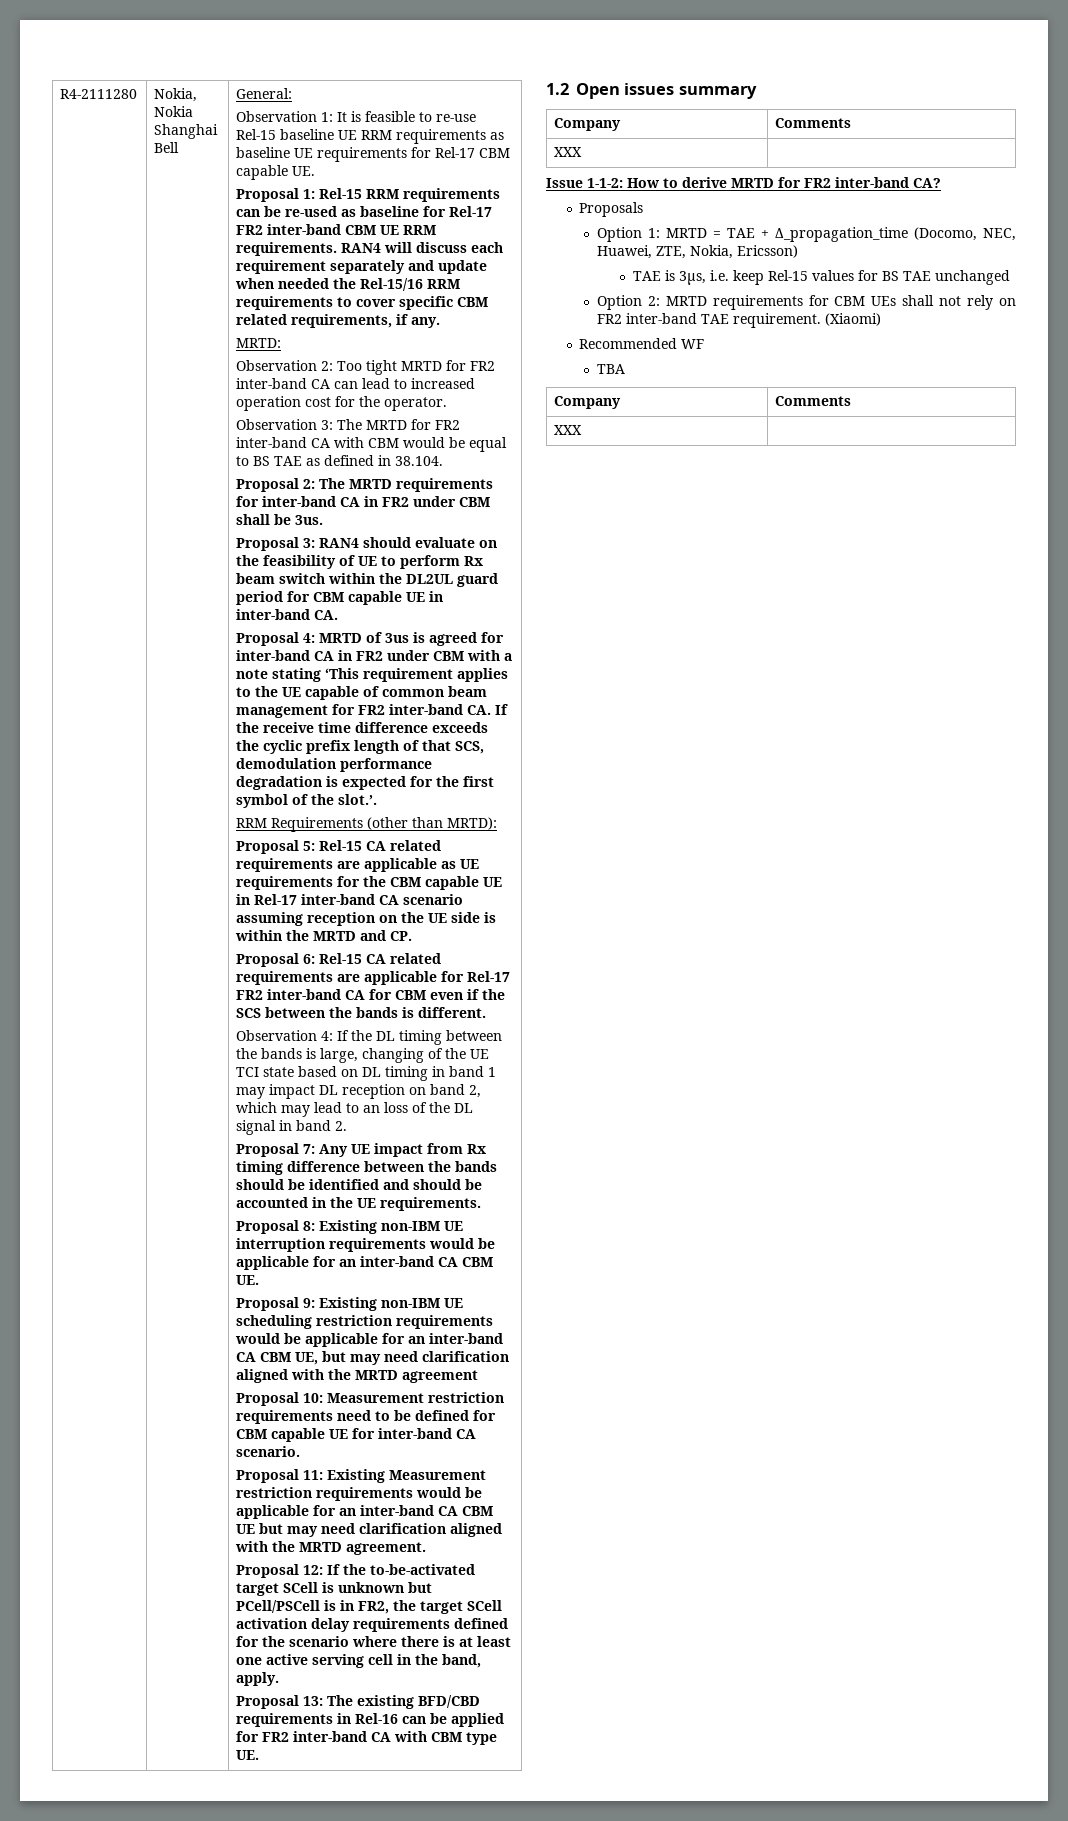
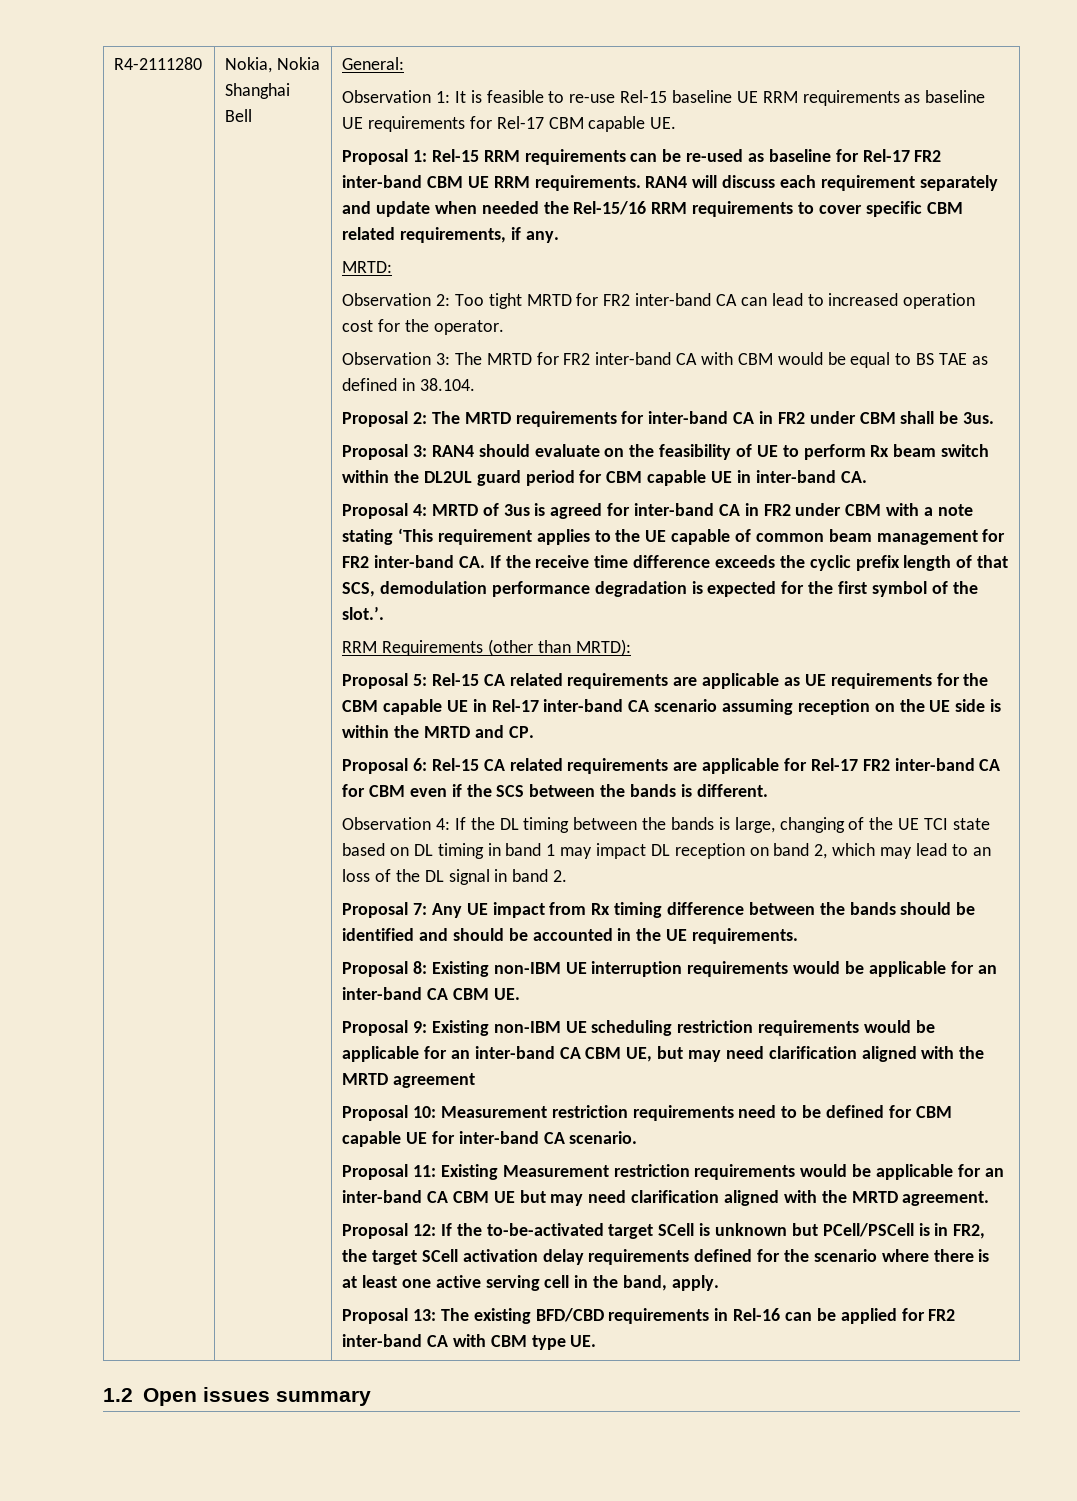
[554,118,622,131] [775,118,852,128] [554,147,583,157] [546,177,941,188] [579,202,644,217] [596,227,1016,242] [596,245,798,259] [632,270,1010,285] [596,295,1017,310] [596,313,881,328] [579,338,705,349] [596,364,625,374] [554,396,622,409] [775,396,852,406] [554,425,583,435] // Company | Comments // XXX | // Issue 1-1-2: How to derive MRTD for FR2 inter-band CA? // Proposals // Option 1: MRTD = TAE + Δ_propagation_time (Docomo, NEC, Huawei, ZTE, Nokia, Ericsson) // TAE is 3µs, i.e. keep Rel-15 values for BS TAE unchanged // Option 2: MRTD requirements for CBM UEs shall not rely on FR2 inter-band TAE requirement. (Xiaomi) // Recommended WF // TBA // Company | Comments // XXX | -> (371, 1398) none

